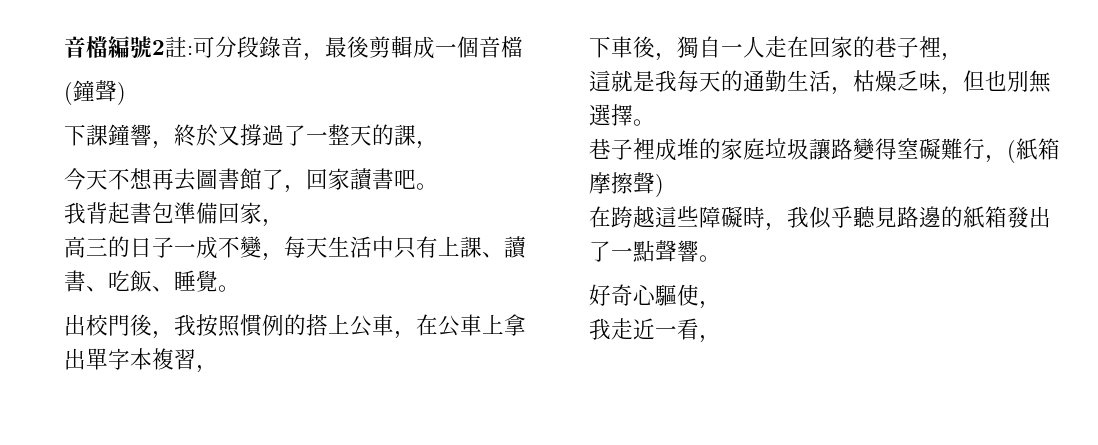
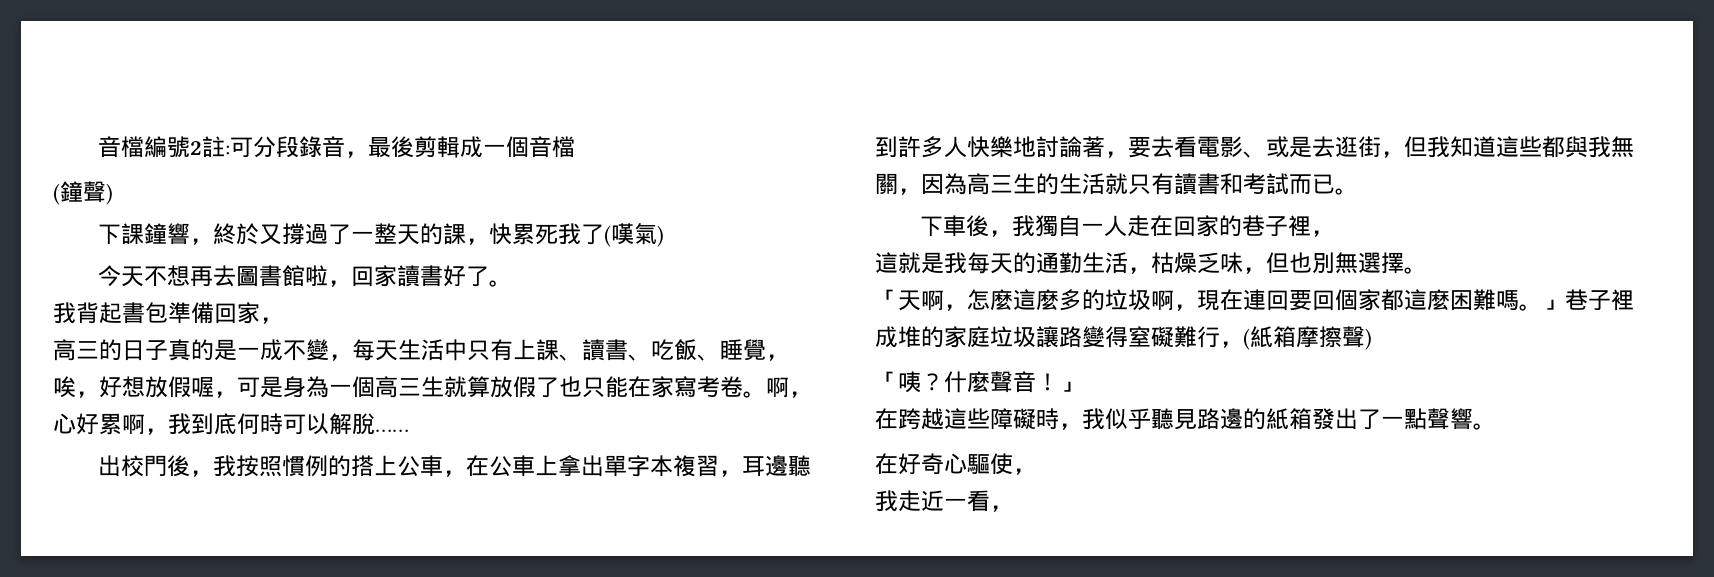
(438, 145) none -> [488,223,664,247] 快累死我了(嘆氣)
[262,169,284,190] 了 -> [304,265,328,286] 啦
[394,169,416,189] 吧 -> [442,265,489,287] 好了
(174, 247) none -> [168,339,237,361] 真的是
[218,285,240,292] 。 -> [766,354,789,361] [53,376,812,398] [53,413,409,435] ，唉，好想放假喔，可是身為一個高三生就算放假了也只能在家寫考卷。啊，心好累啊，我到底何時可以解脫……
(218, 369) none -> [741,455,811,477] [875,136,1634,158] [875,173,1358,195] 耳邊聽到許多人快樂地討論著，要去看電影、或是去逛街，但我知道這些都與我無關，因為高三生的生活就只有讀書和考試而已。
(677, 57) none -> [1011,215,1035,237] 我
(655, 122) none -> [875,289,1565,311] 「天啊，怎麼這麼多的垃圾啊，現在連回要回個家都這麼困難嗎。」
(664, 185) none -> [875,371,1082,393] // 「咦？什麼聲音！」
(721, 258) none -> [875,453,898,474] 在

